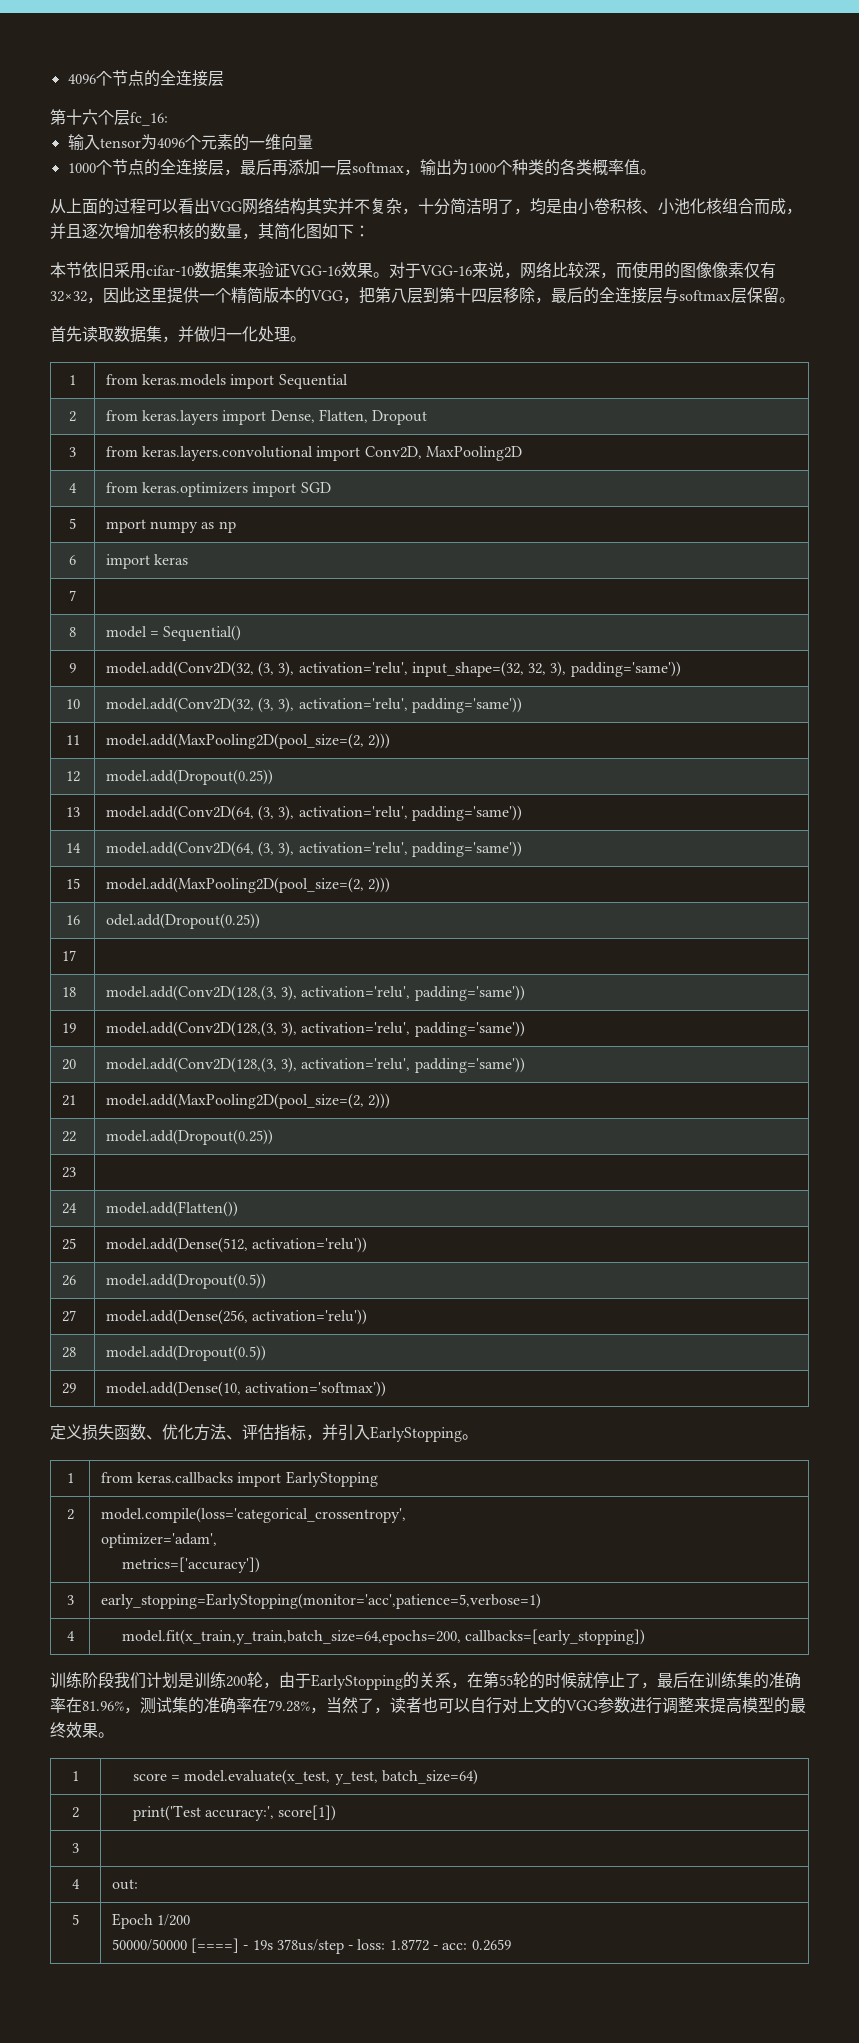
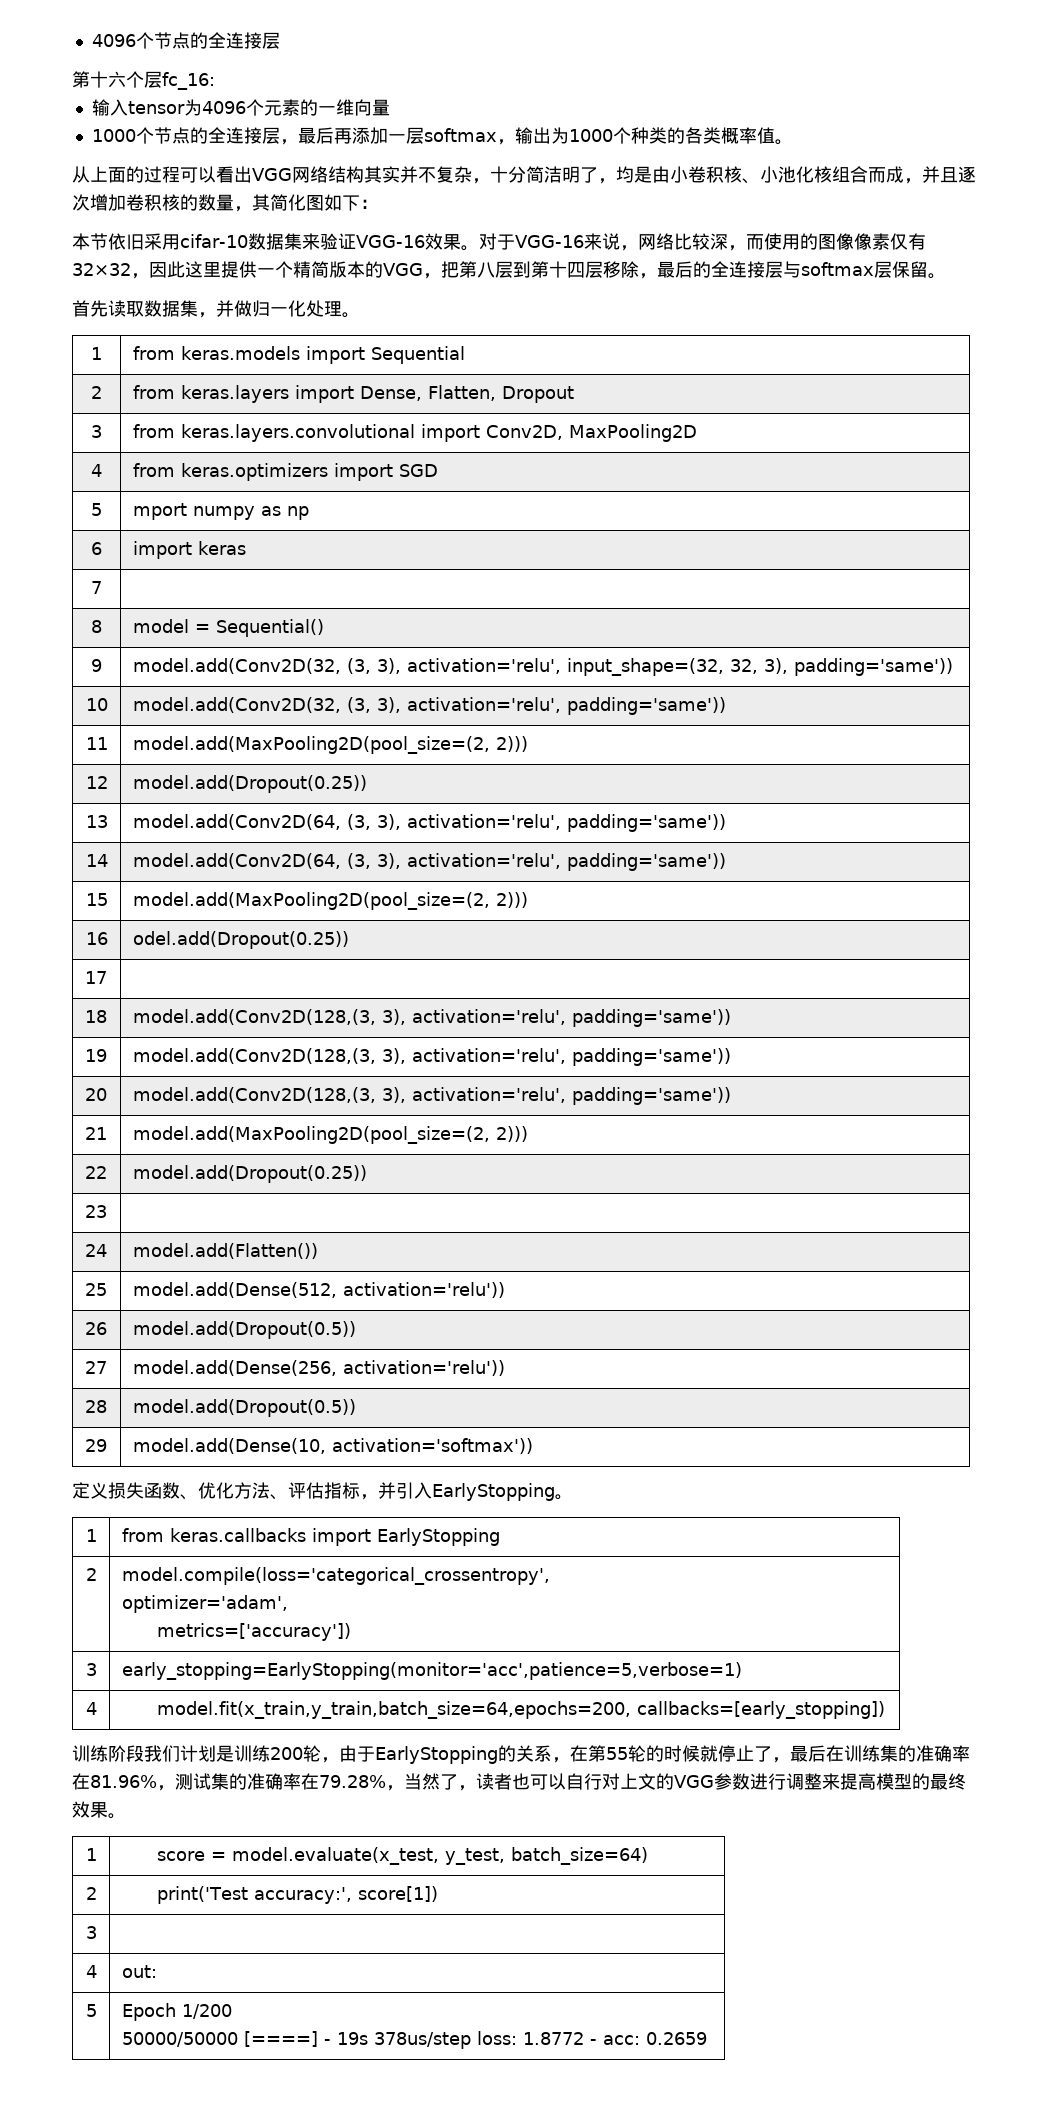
[348,1945,354,1950] - -> (471, 2040) none

